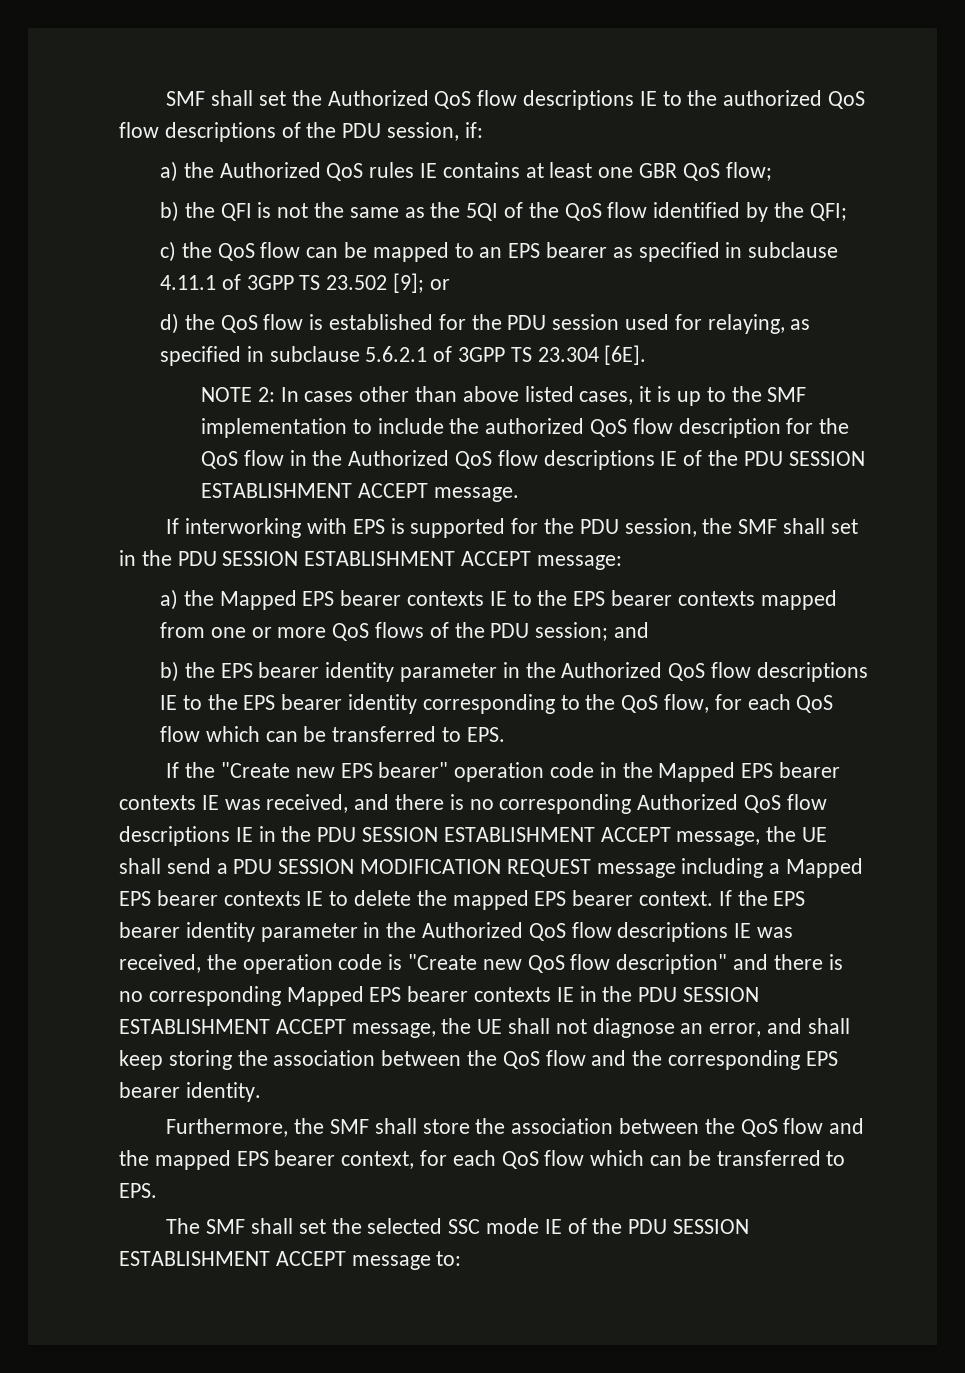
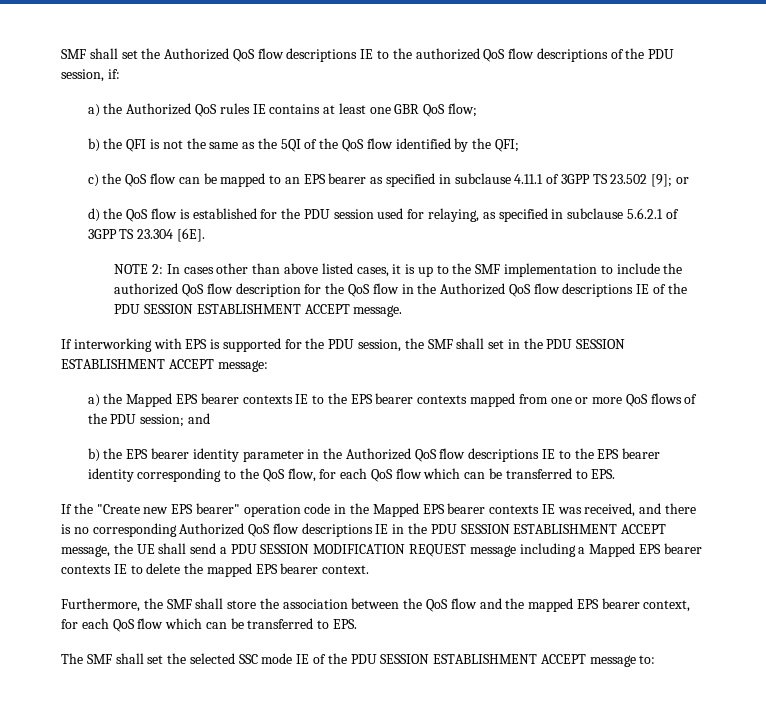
[718,890,806,906] [119,922,794,942] [119,954,843,974] [119,986,760,1006] [119,1018,850,1038] [119,1050,838,1070] [119,1082,261,1102] If the EPS bearer identity parameter in the Authorized QoS flow descriptions IE was received, the operation code is "Create new QoS flow description" and there is no corresponding Mapped EPS bearer contexts IE in the PDU SESSION ESTABLISHMENT ACCEPT message, the UE shall not diagnose an error, and shall keep storing the association between the QoS flow and the corresponding EPS bearer identity. -> (370, 569) none

